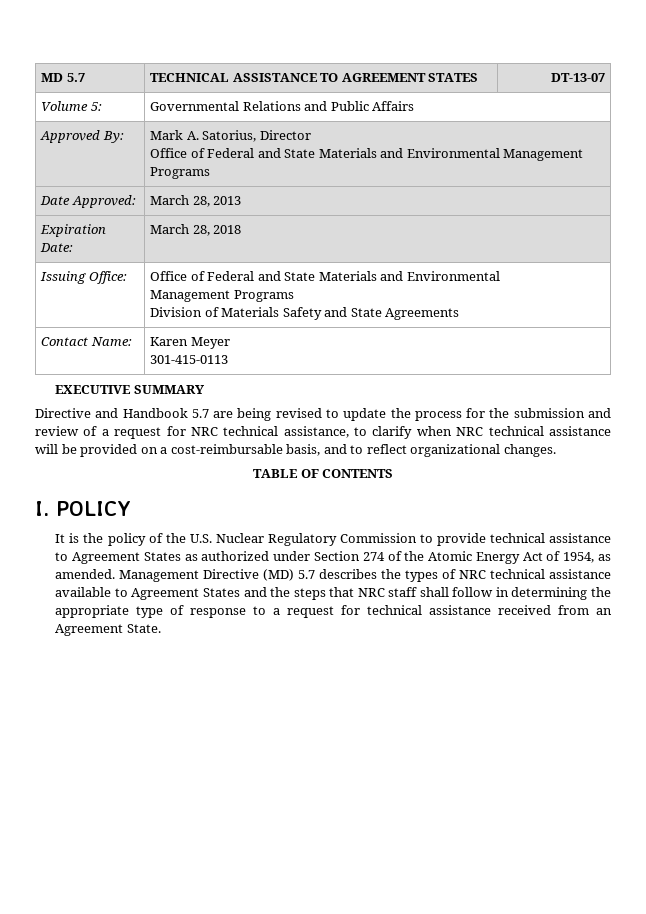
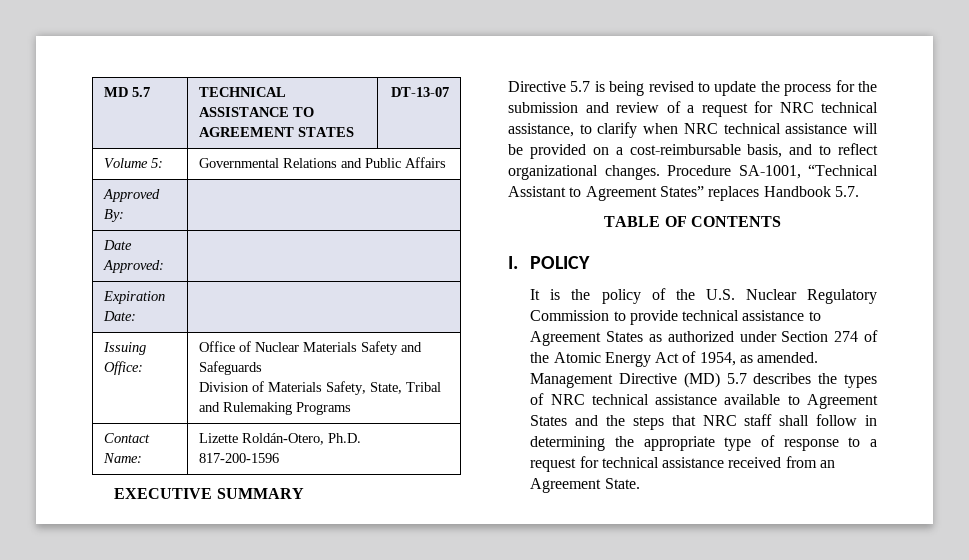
[150,130,311,142] [150,148,584,161] [150,167,211,179] Mark A. Satorius, Director // Office of Federal and State Materials and Environmental Management Programs -> (124, 215) none
[150,195,242,207] March 28, 2013 -> (164, 266) none
[150,224,242,236] March 28, 2018 -> (136, 316) none
[207,271,500,281] [150,290,294,302] [150,307,460,320] [41,337,132,346] [150,337,230,349] [150,355,229,364] Federal and State Materials and Environmental // Management Programs // Division of Materials Safety and State Agreements // Contact Name: | Karen Meyer // 301-415-0113 -> [254,341,422,355] [198,361,262,375] [198,381,441,395] [198,402,351,415] [103,433,150,443] [102,453,142,463] [198,433,361,445] [198,453,279,463] Nuclear Materials Safety and Safeguards // Division of Materials Safety, State, Tribal and Rulemaking Programs // Contact Name: | Lizette Roldán-Otero, Ph.D. // 817-200-1596
[95,408,234,418] and Handbook 5.7 are -> [570,81,605,92] 5.7 is
(556, 450) none -> [667,164,878,179] [508,186,859,201] Procedure SA-1001, “Technical Assistant to Agreement States” replaces Handbook 5.7.

